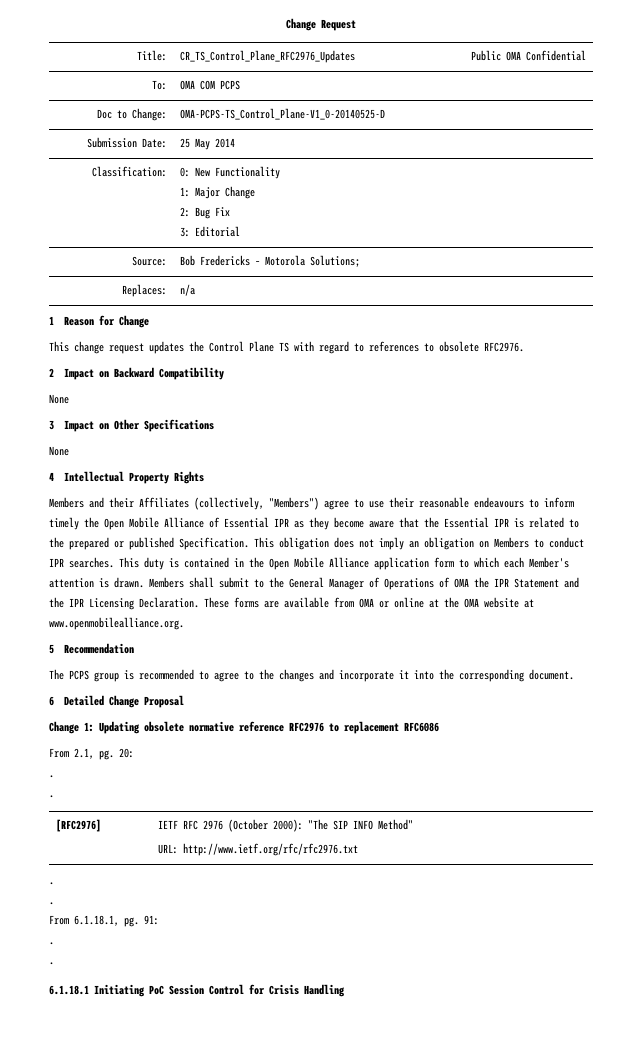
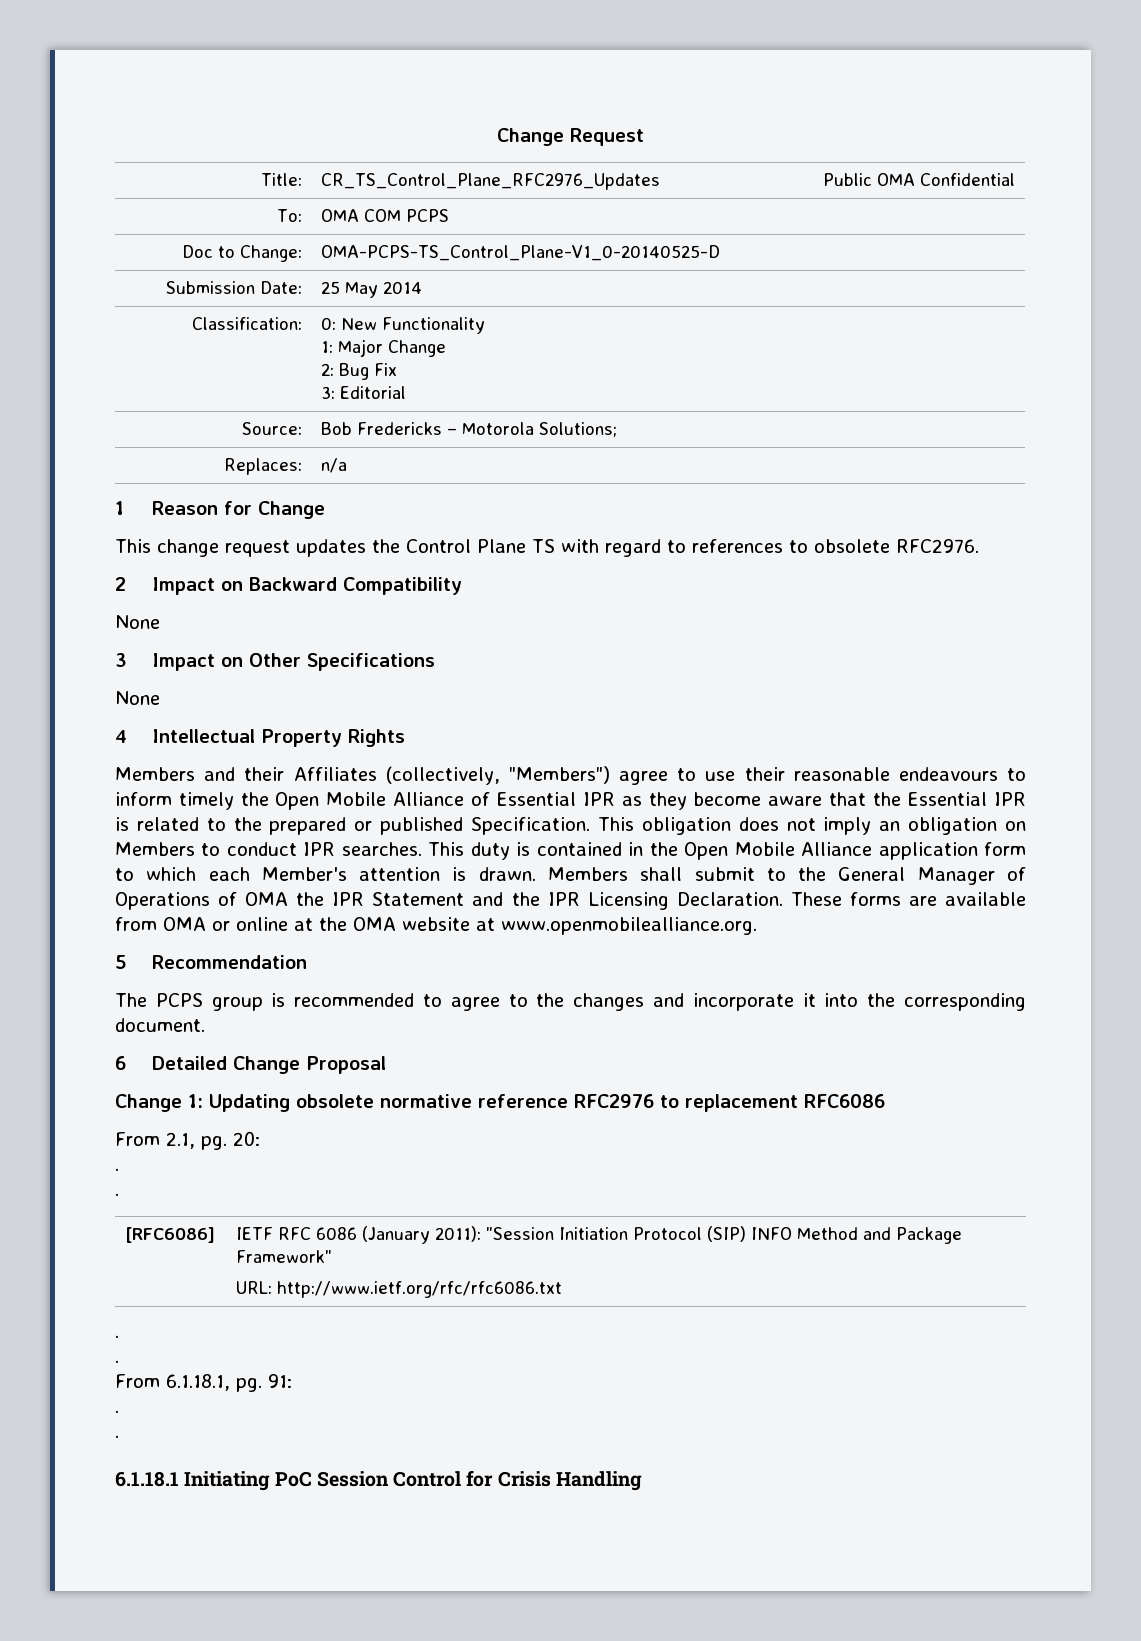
[56,819,102,832] [RFC2976] -> [125,1227,216,1243] [RFC6086]
[203,819,414,832] 2976 (October 2000): "The SIP INFO Method" -> [316,1226,963,1244] [236,1250,333,1263] 6086 (January 2011): "Session Initiation Protocol (SIP) INFO Method and Package Framework"
[183,843,359,856] http://www.ietf.org/rfc/rfc2976.txt -> [277,1281,563,1298] http://www.ietf.org/rfc/rfc6086.txt

